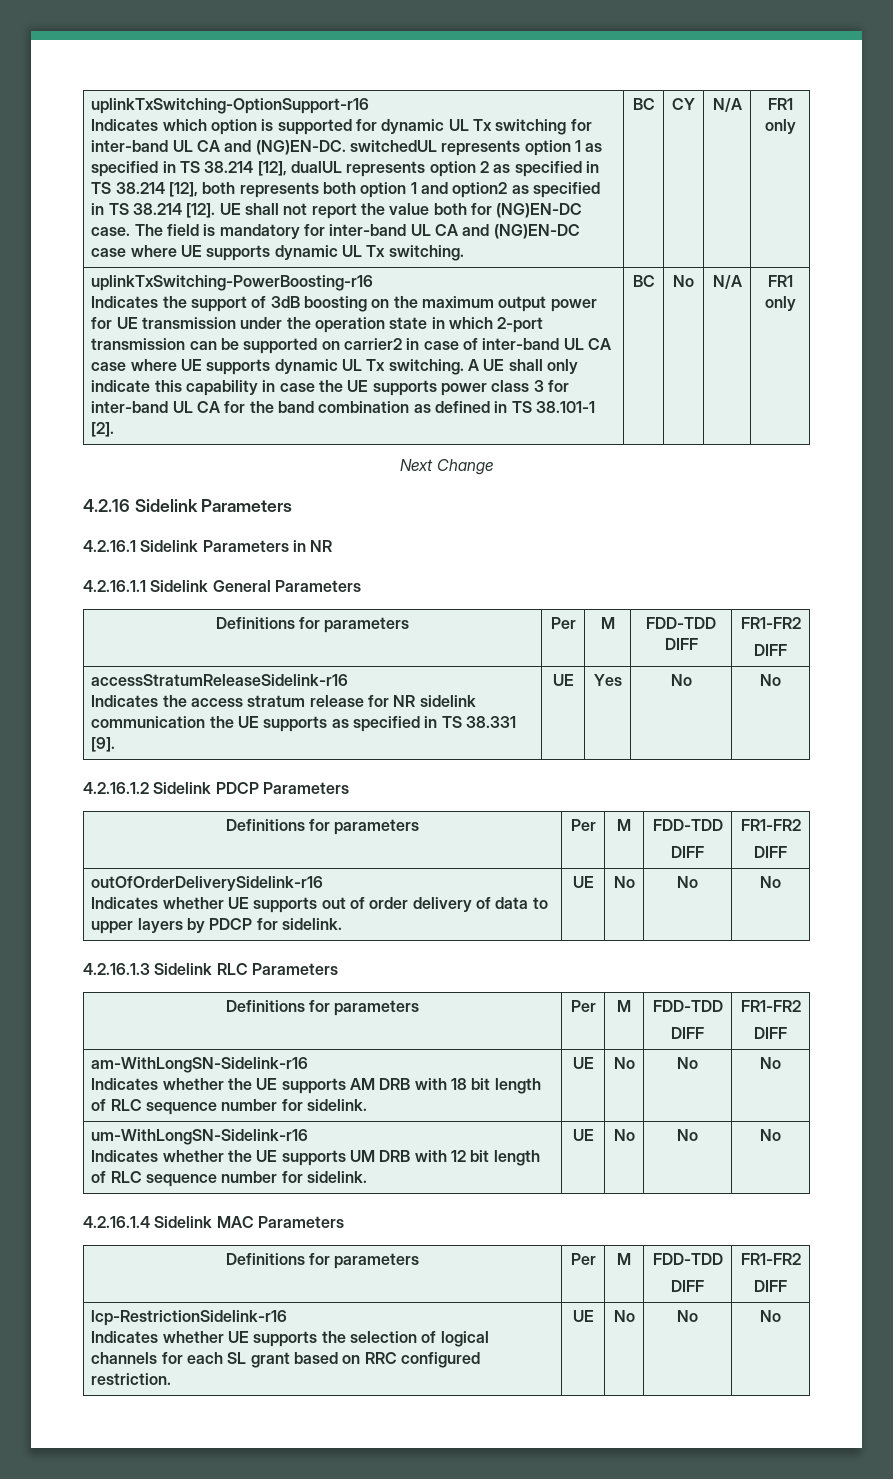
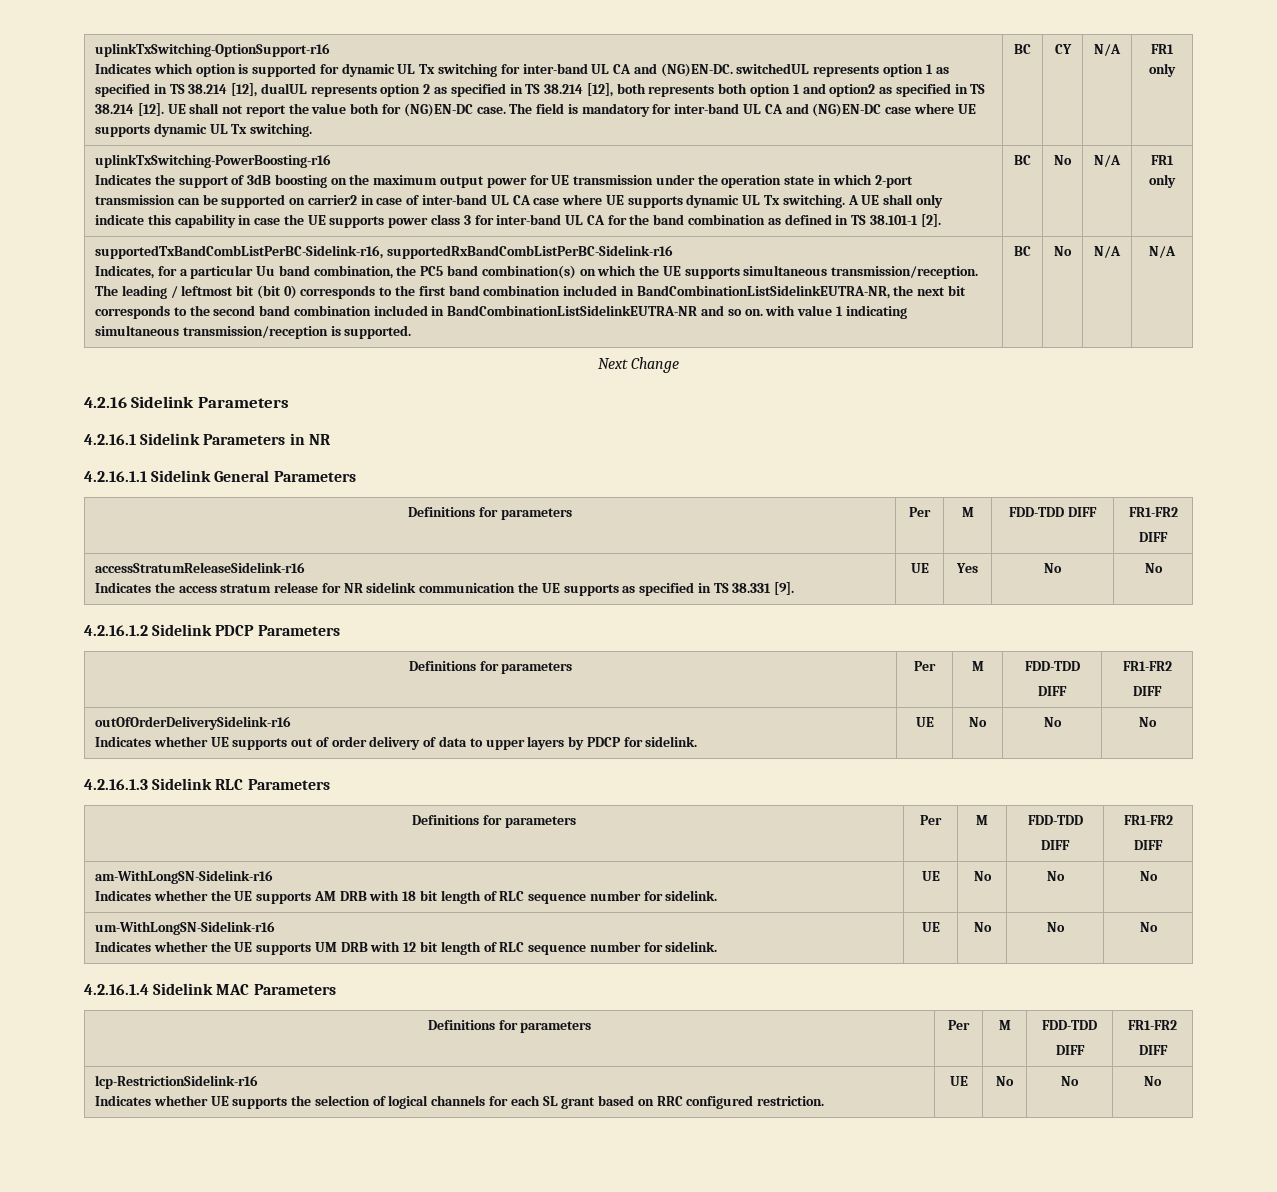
(796, 303) none -> [94,245,673,259] [94,265,979,279] [94,285,967,299] [94,305,907,319] [94,325,412,339] [1014,246,1031,256] [1054,246,1072,256] [1094,246,1121,258] [1149,246,1176,258] // supportedTxBandCombListPerBC-Sidelink-r16, supportedRxBandCombListPerBC-Sidelink-r16 // Indicates, for a particular Uu band combination, the PC5 band combination(s) on which the UE supports simultaneous transmission/reception. The leading / leftmost bit (bit 0) corresponds to the first band combination included in BandCombinationListSidelinkEUTRA-NR, the next bit corresponds to the second band combination included in BandCombinationListSidelinkEUTRA-NR and so on. with value 1 indicating simultaneous transmission/reception is supported. | BC | No | N/A | N/A

